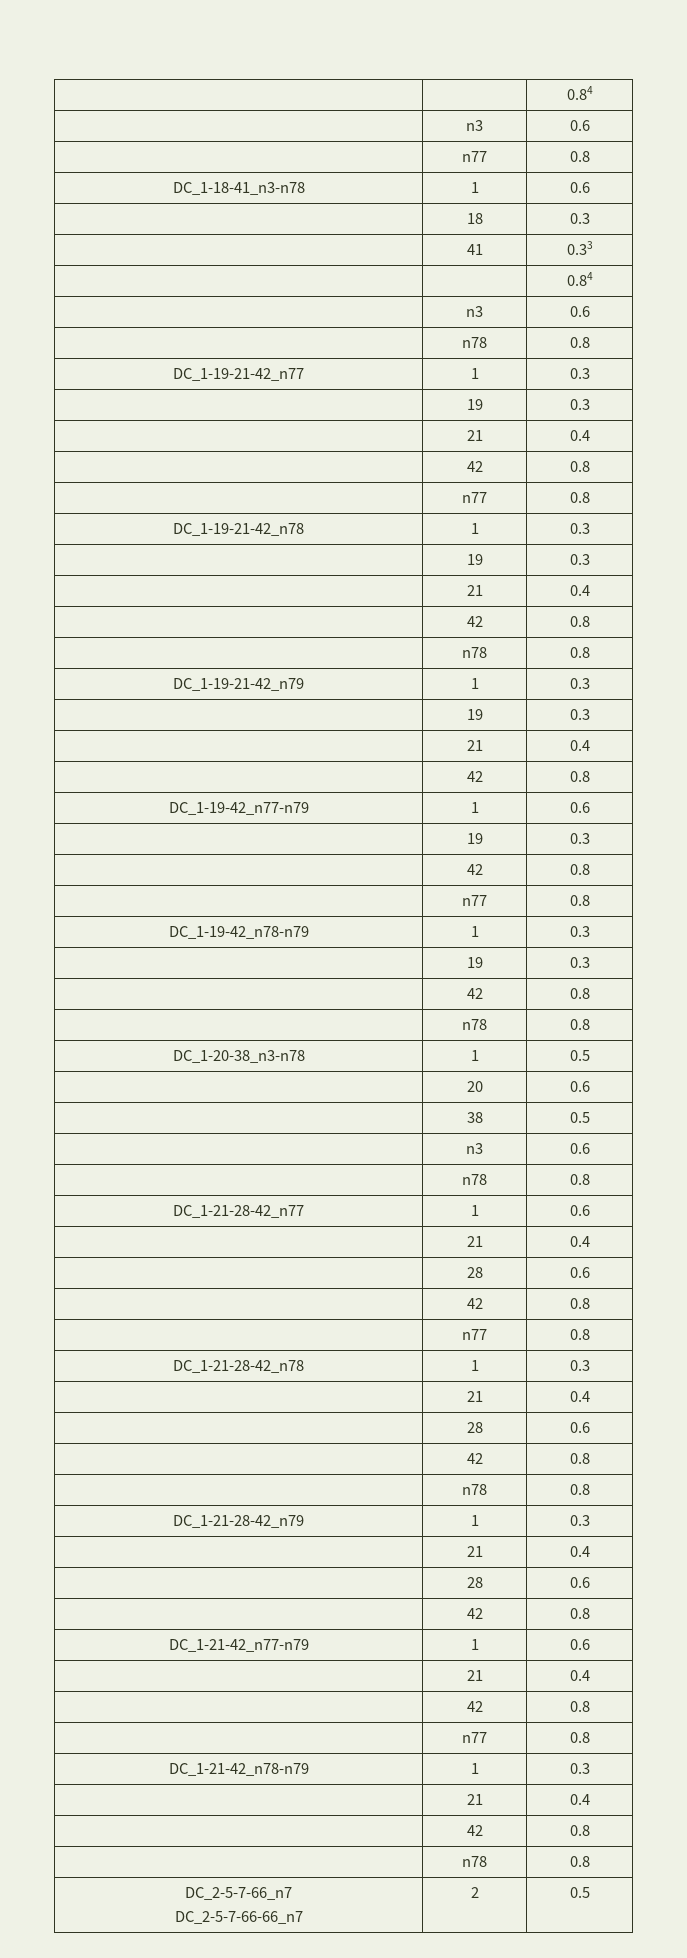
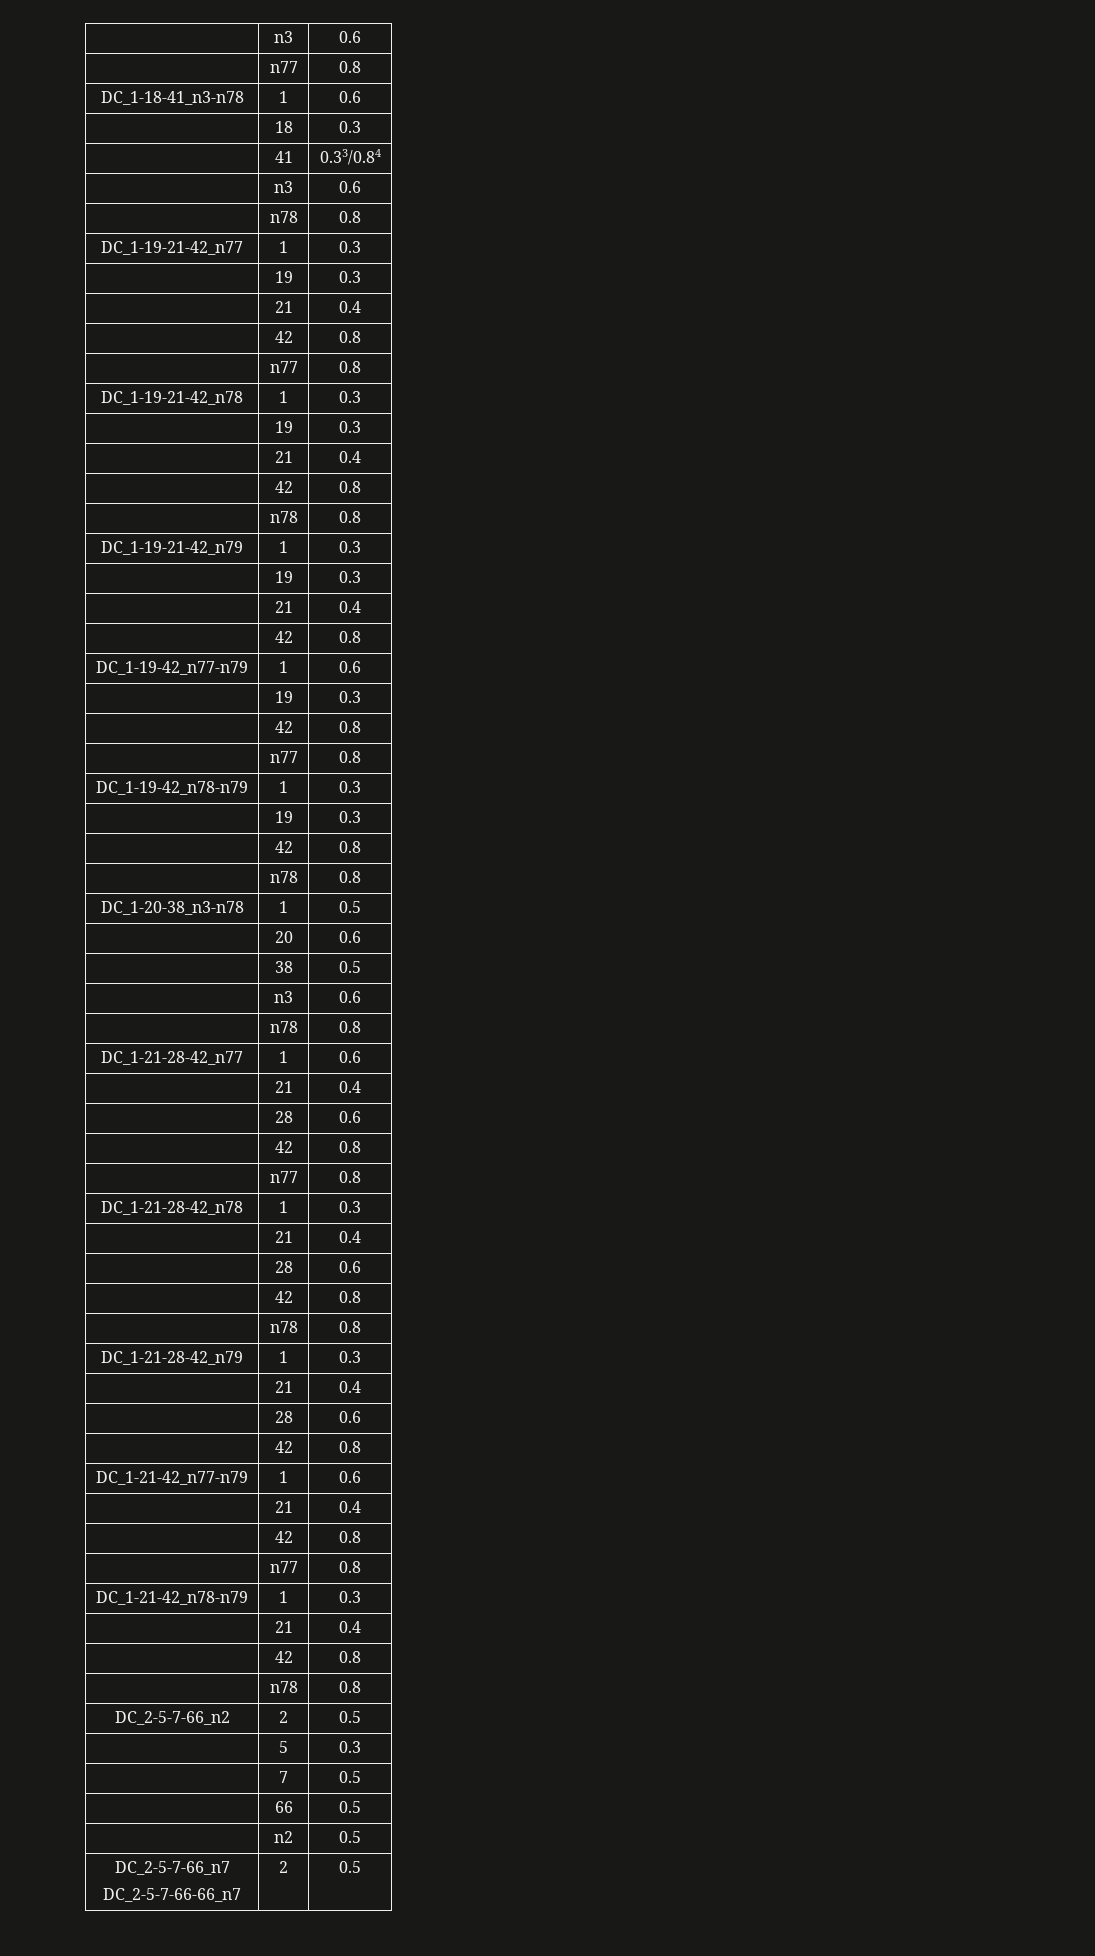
[566,86,593,100] | | 0.84 // | -> (274, 37) |
[566,241,593,255] [566,272,593,286] 0.33 // | | 0.84 -> [319,149,381,165] 0.33/0.84
(590, 1861) none -> [114,1711,230,1725] [279,1711,288,1723] [339,1711,361,1723] [279,1741,288,1753] [339,1741,361,1753] [279,1771,288,1783] [339,1771,361,1783] [274,1801,293,1813] [339,1801,361,1813] [274,1831,293,1843] [339,1831,361,1843] // DC_2-5-7-66_n2 | 2 | 0.5 // | 5 | 0.3 // | 7 | 0.5 // | 66 | 0.5 // | n2 | 0.5

